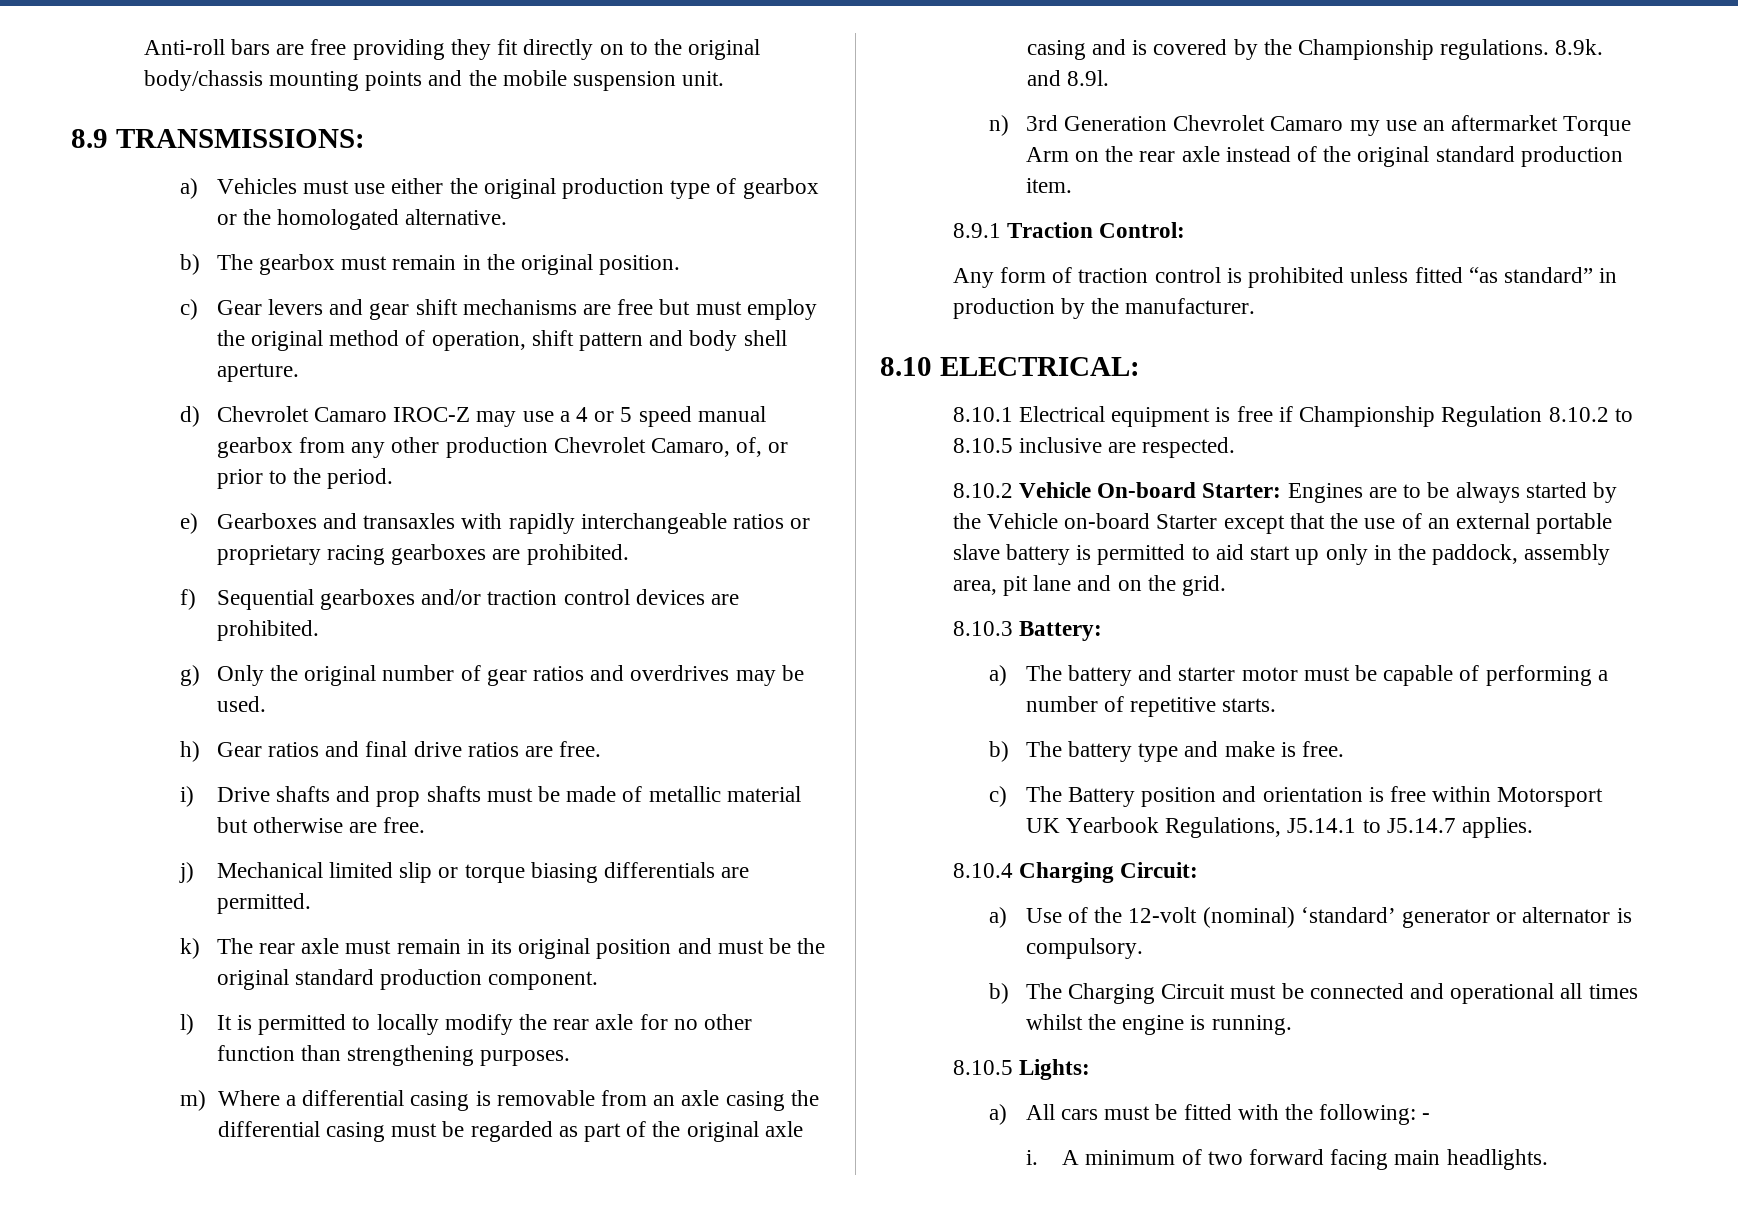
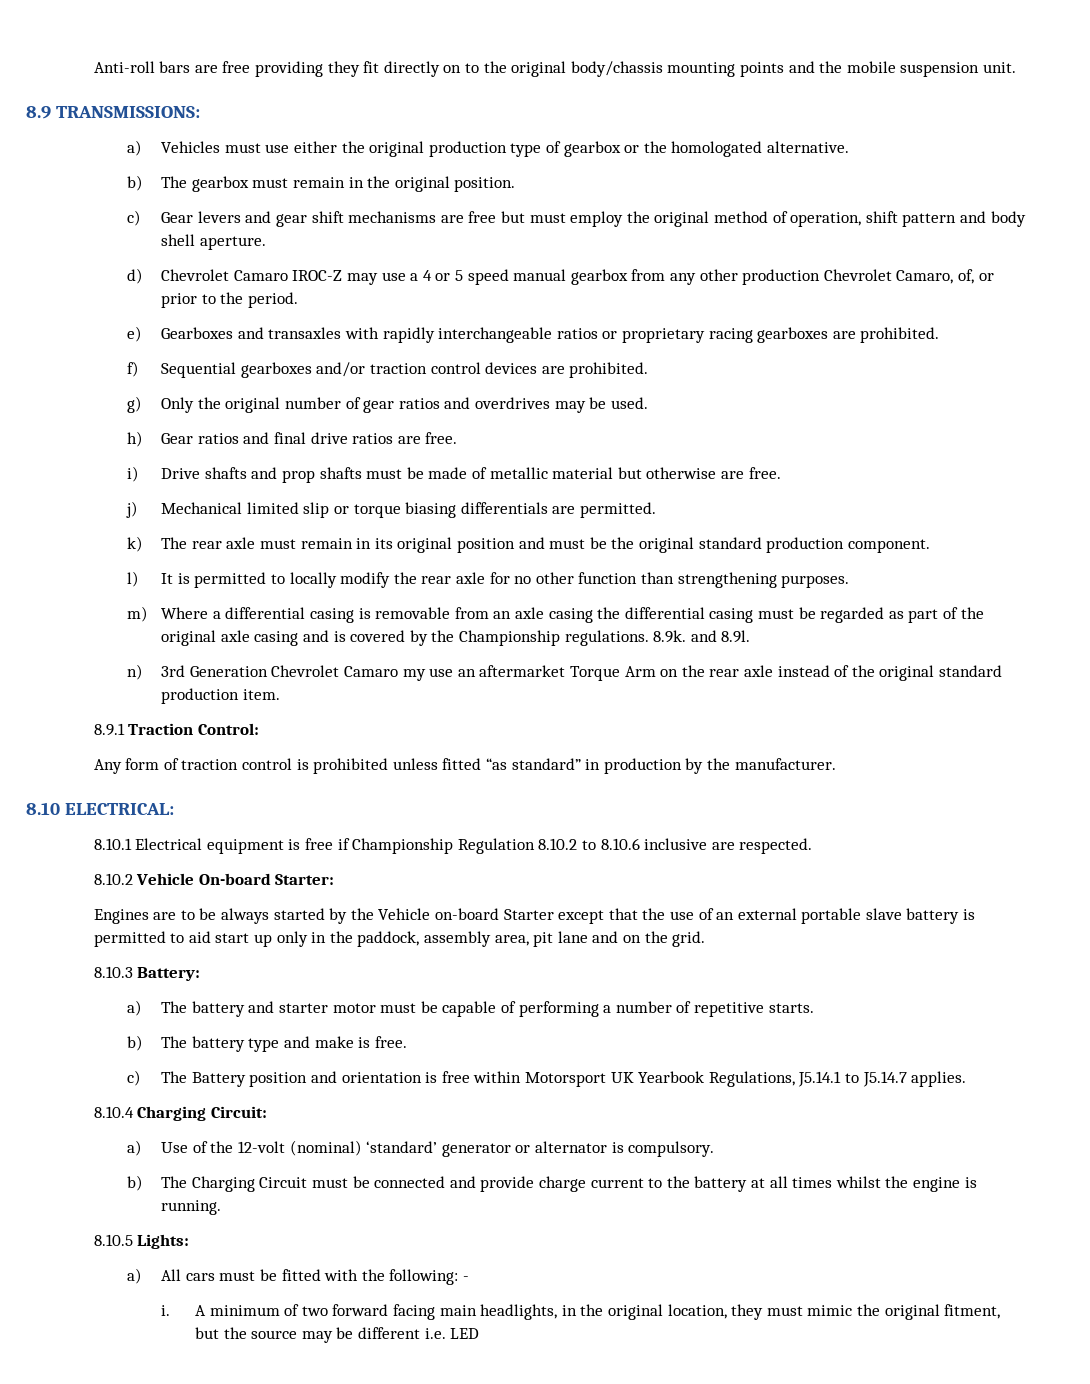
[952,438,1013,453] 8.10.5 -> [600,838,640,850] 8.10.6
(1282, 490) none -> (335, 879) //
[1450,983,1555,1004] operational -> [480,1176,765,1192] provide charge current to the battery at
[1446,1149,1548,1170] headlights. -> [480,1304,1001,1320] [195,1327,480,1343] headlights, in the original location, they must mimic the original fitment, but the source may be different i.e. LED

